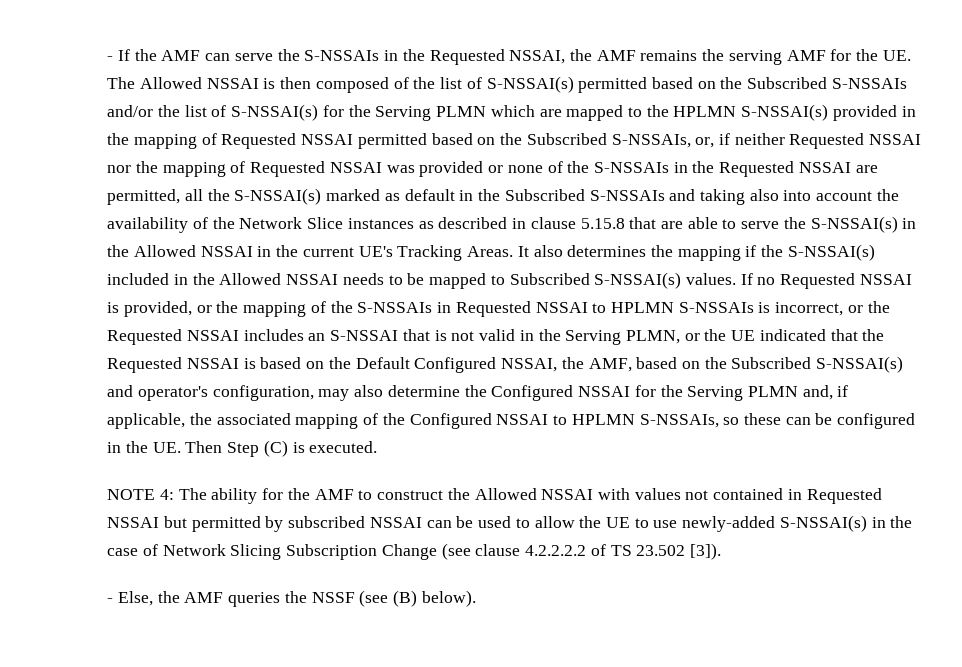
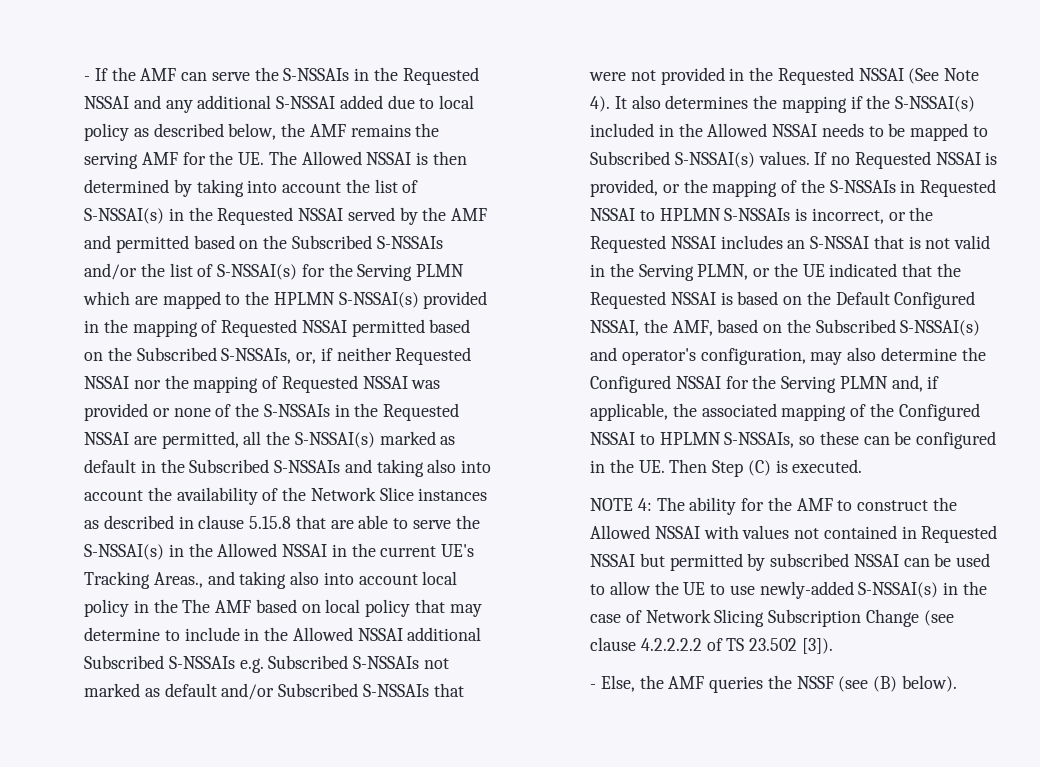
[509,50,566,64] NSSAI, -> [84,95,475,113] [84,123,277,141] NSSAI and any additional S-NSSAI added due to local policy as described below,
[315,76,574,93] composed of the list of S-NSSAI(s) -> [84,179,419,197] [84,207,488,225] [84,235,112,249] determined by taking into account the list of S-NSSAI(s) in the Requested NSSAI served by the AMF and
[467,246,514,257] Areas. -> [153,571,458,589] [84,599,482,617] [84,627,482,641] [84,655,449,673] [84,683,464,700] [589,67,980,85] [590,96,611,112] Areas., and taking also into account local policy in the The AMF based on local policy that may determine to include in the Allowed NSSAI additional Subscribed S-NSSAIs e.g. Subscribed S-NSSAIs not marked as default and/or Subscribed S-NSSAIs that were not provided in the Requested NSSAI (See Note 4).

